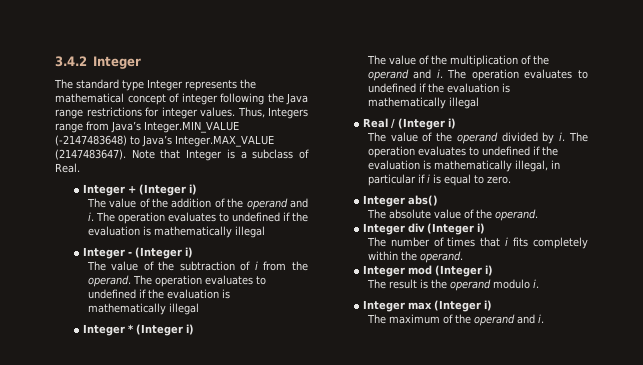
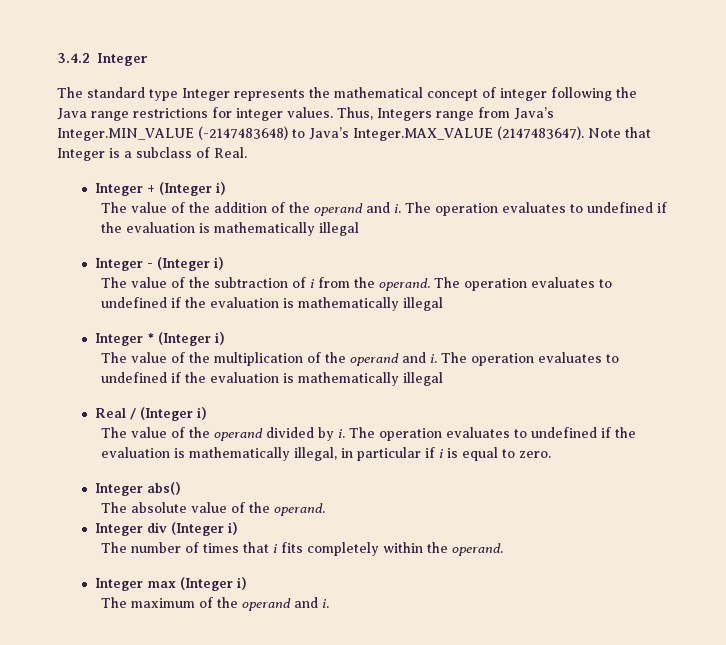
[363,265,494,277] [366,279,539,291] // Integer mod (Integer i) // The result is the operand modulo i. -> (504, 549) none

